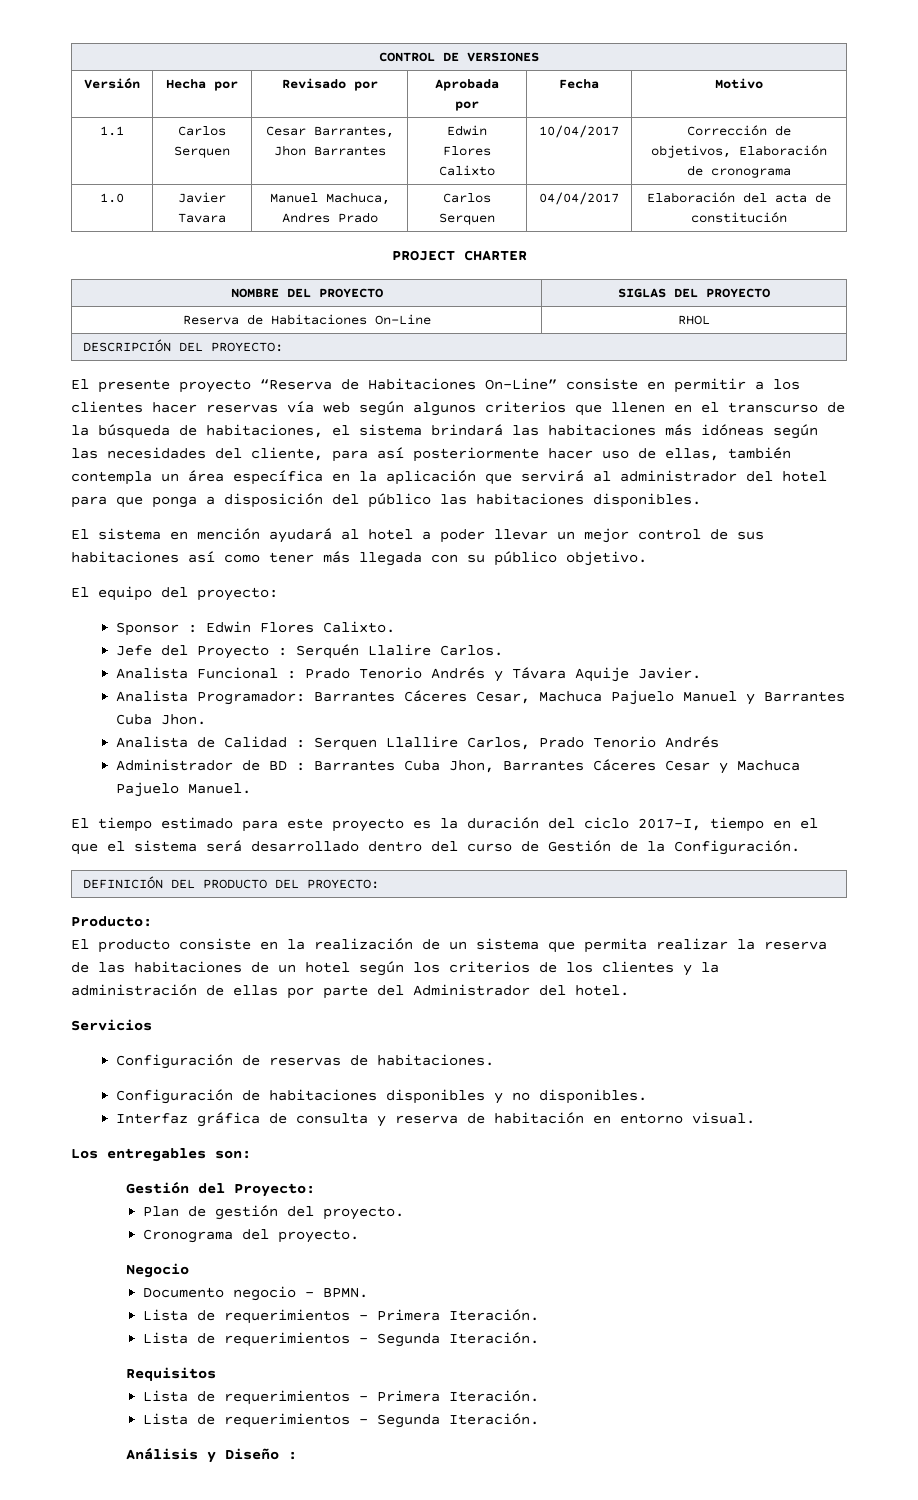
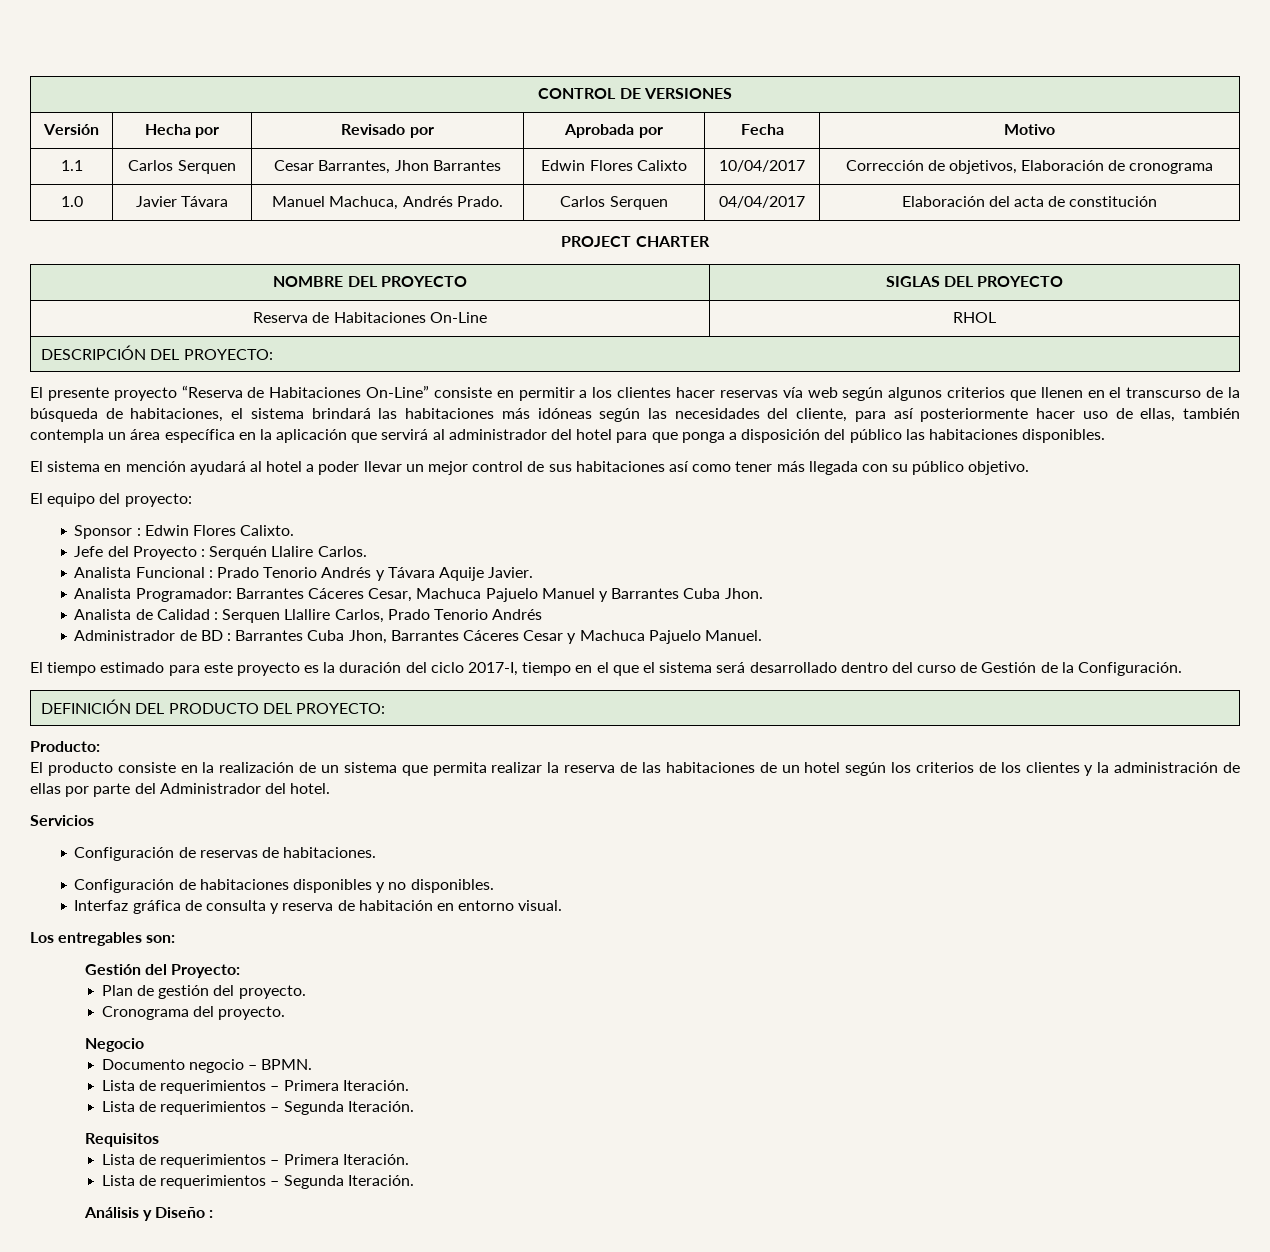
[178,213,226,223] Tavara -> [181,196,229,207] Távara
[281,212,378,223] Andres Prado -> [402,196,503,207] Andrés Prado.

